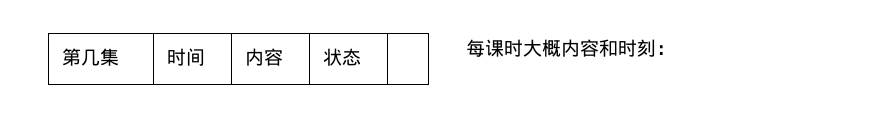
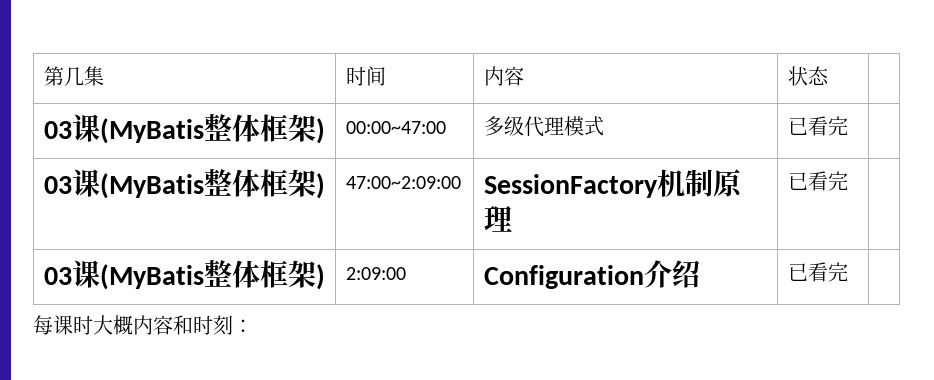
(362, 57) none -> [43,114,325,144] [345,121,446,134] [483,116,604,137] [787,116,848,136] [43,169,325,199] [345,176,461,189] [483,169,743,198] [483,205,512,232] [787,171,848,191] [43,260,325,290] [345,267,406,280] [483,260,700,289] [787,262,848,282] // 03课(MyBatis整体框架) | 00:00~47:00 | 多级代理模式 | 已看完 | // 03课(MyBatis整体框架) | 47:00~2:09:00 | SessionFactory机制原理 | 已看完 | // 03课(MyBatis整体框架) | 2:09:00 | Configuration介绍 | 已看完 |

